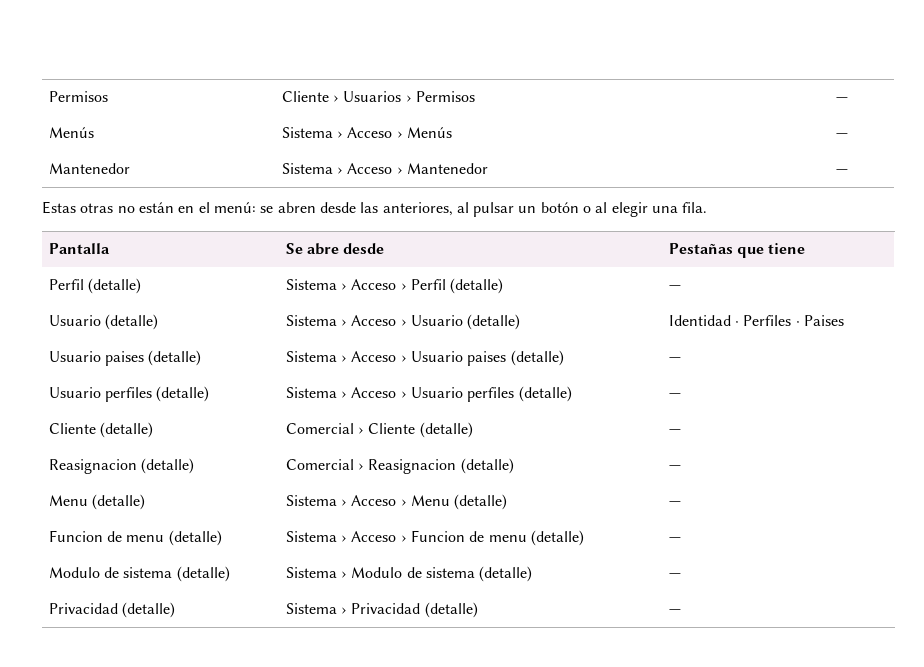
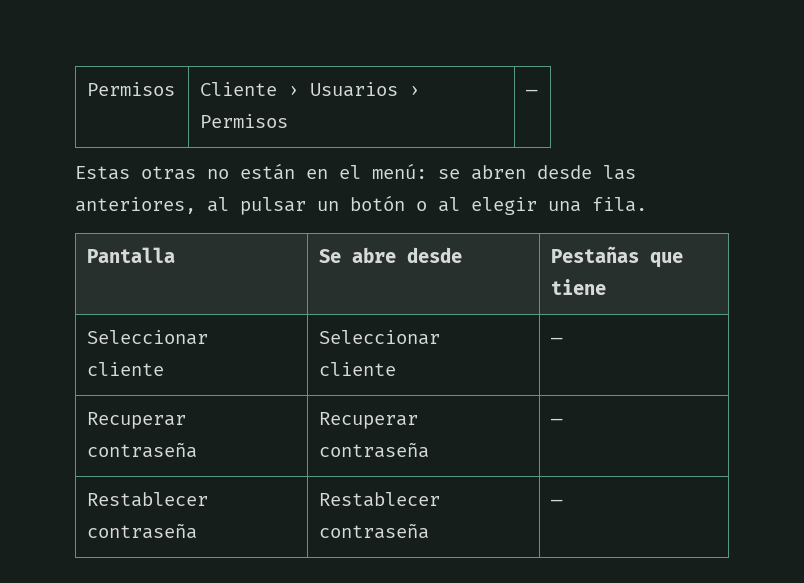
[48,127,94,138] [281,127,452,138] [835,133,848,138] [48,163,130,174] [281,163,488,174] [835,169,848,174] // Menús | Sistema › Acceso › Menús | — // Mantenedor | Sistema › Acceso › Mantenedor | — -> (539, 92) none
[48,278,142,294] [285,278,504,294] [668,285,681,290] [48,314,159,330] [285,314,521,330] [668,315,844,326] [48,350,202,366] [285,350,564,366] [668,357,681,362] [48,386,210,402] [285,386,572,402] [668,393,681,398] [48,422,154,438] [285,422,473,438] [668,429,681,434] [48,458,195,474] [285,458,514,474] [668,465,681,470] [48,494,146,510] [285,494,508,510] [668,501,681,506] [48,530,222,546] [285,530,584,546] [668,537,681,542] [48,566,230,582] [285,566,533,582] [668,573,681,578] [48,602,176,618] [285,602,478,618] Perfil (detalle) | Sistema › Acceso › Perfil (detalle) | — // Usuario (detalle) | Sistema › Acceso › Usuario (detalle) | Identidad · Perfiles · Paises // Usuario paises (detalle) | Sistema › Acceso › Usuario paises (detalle) | — // Usuario perfiles (detalle) | Sistema › Acceso › Usuario perfiles (detalle) | — // Cliente (detalle) | Comercial › Cliente (detalle) | — // Reasignacion (detalle) | Comercial › Reasignacion (detalle) | — // Menu (detalle) | Sistema › Acceso › Menu (detalle) | — // Funcion de menu (detalle) | Sistema › Acceso › Funcion de menu (detalle) | — // Modulo de sistema (detalle) | Sistema › Modulo de sistema (detalle) | — // Privacidad (detalle) | Sistema › Privacidad (detalle) -> [87,330,209,345] [87,362,165,376] [319,330,441,345] [319,362,397,376] [551,337,564,344] [87,412,187,429] [87,442,198,458] [319,412,419,429] [319,442,430,458] [551,418,564,425] [87,492,209,507] [87,523,198,539] [319,492,441,507] [319,523,430,539] Seleccionar cliente | Seleccionar cliente | — // Recuperar contraseña | Recuperar contraseña | — // Restablecer contraseña | Restablecer contraseña

